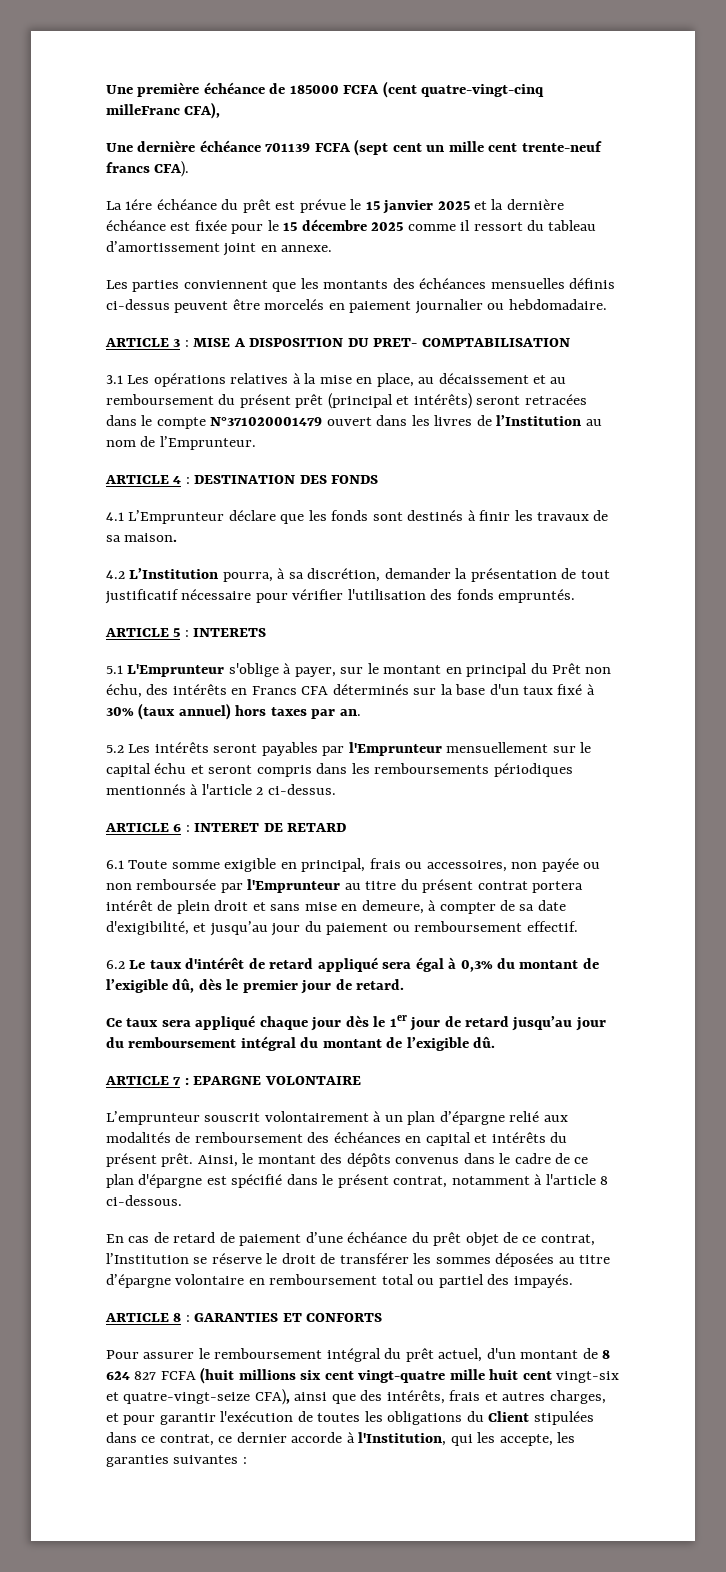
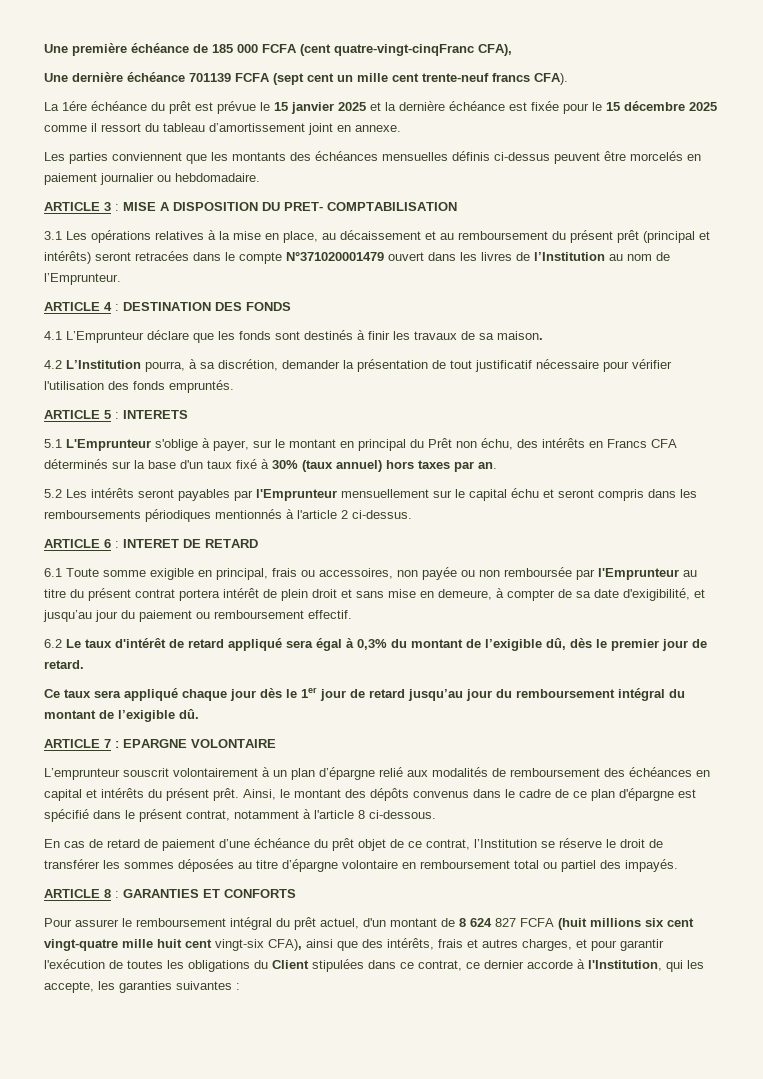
[289,81,545,98] [106,104,180,115] 185000 FCFA (cent quatre-vingt-cinq milleFranc -> [212,44,474,56] 185 000 FCFA (cent quatre-vingt-cinqFranc
[106,1392,251,1404] et quatre-vingt-seize -> (264, 945) none

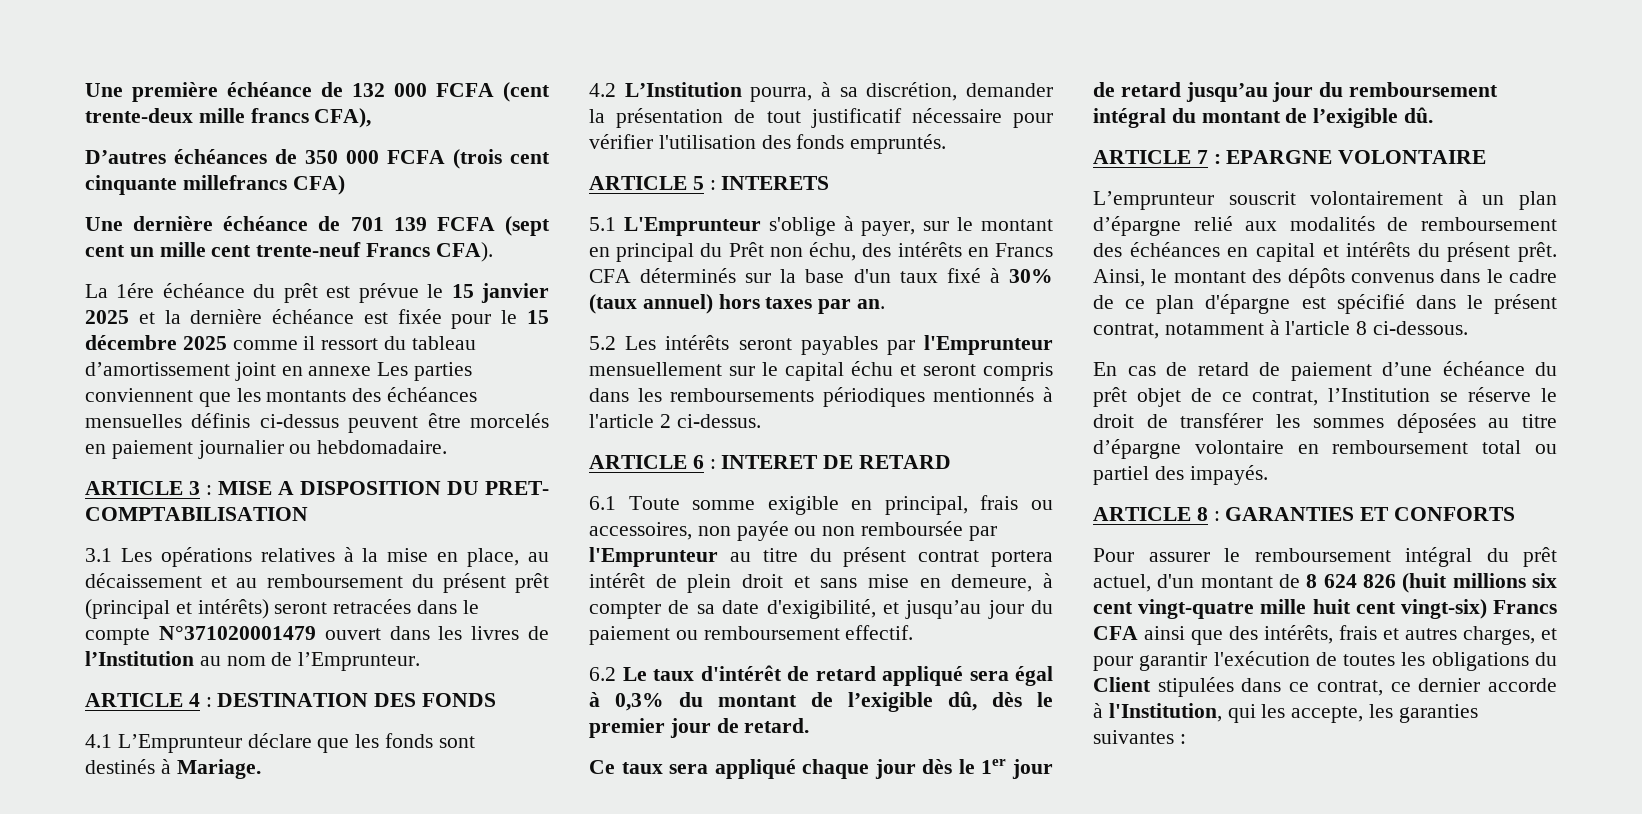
[212,44,233,53] 185 -> [352,83,385,97] 132
[334,44,512,56] quatre-vingt-cinqFranc CFA), -> [85,108,372,128] [85,149,550,169] [85,175,345,195] trente-deux mille francs CFA), // D’autres échéances de 350 000 FCFA (trois cent cinquante millefrancs CFA)
[189,73,231,82] 701139 -> [318,216,427,231] de 701 139
[492,73,530,82] francs -> [366,243,431,257] Francs
[355,125,401,132] annexe. // -> [308,366,372,376] annexe
[368,331,543,340] finir les travaux de sa maison. -> [176,759,261,779] Mariage.
[495,918,554,927] 827 FCFA -> [1363,574,1396,588] 826
[215,939,302,951] vingt-six CFA), -> [1400,599,1557,619] [1093,626,1138,640] vingt-six) Francs CFA

